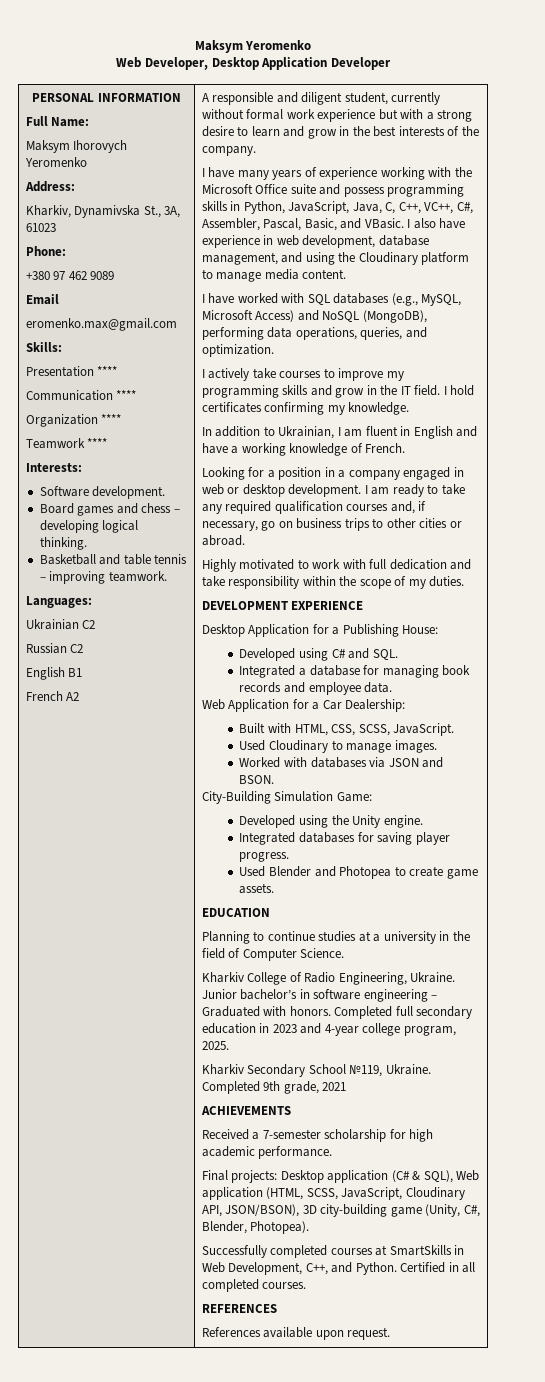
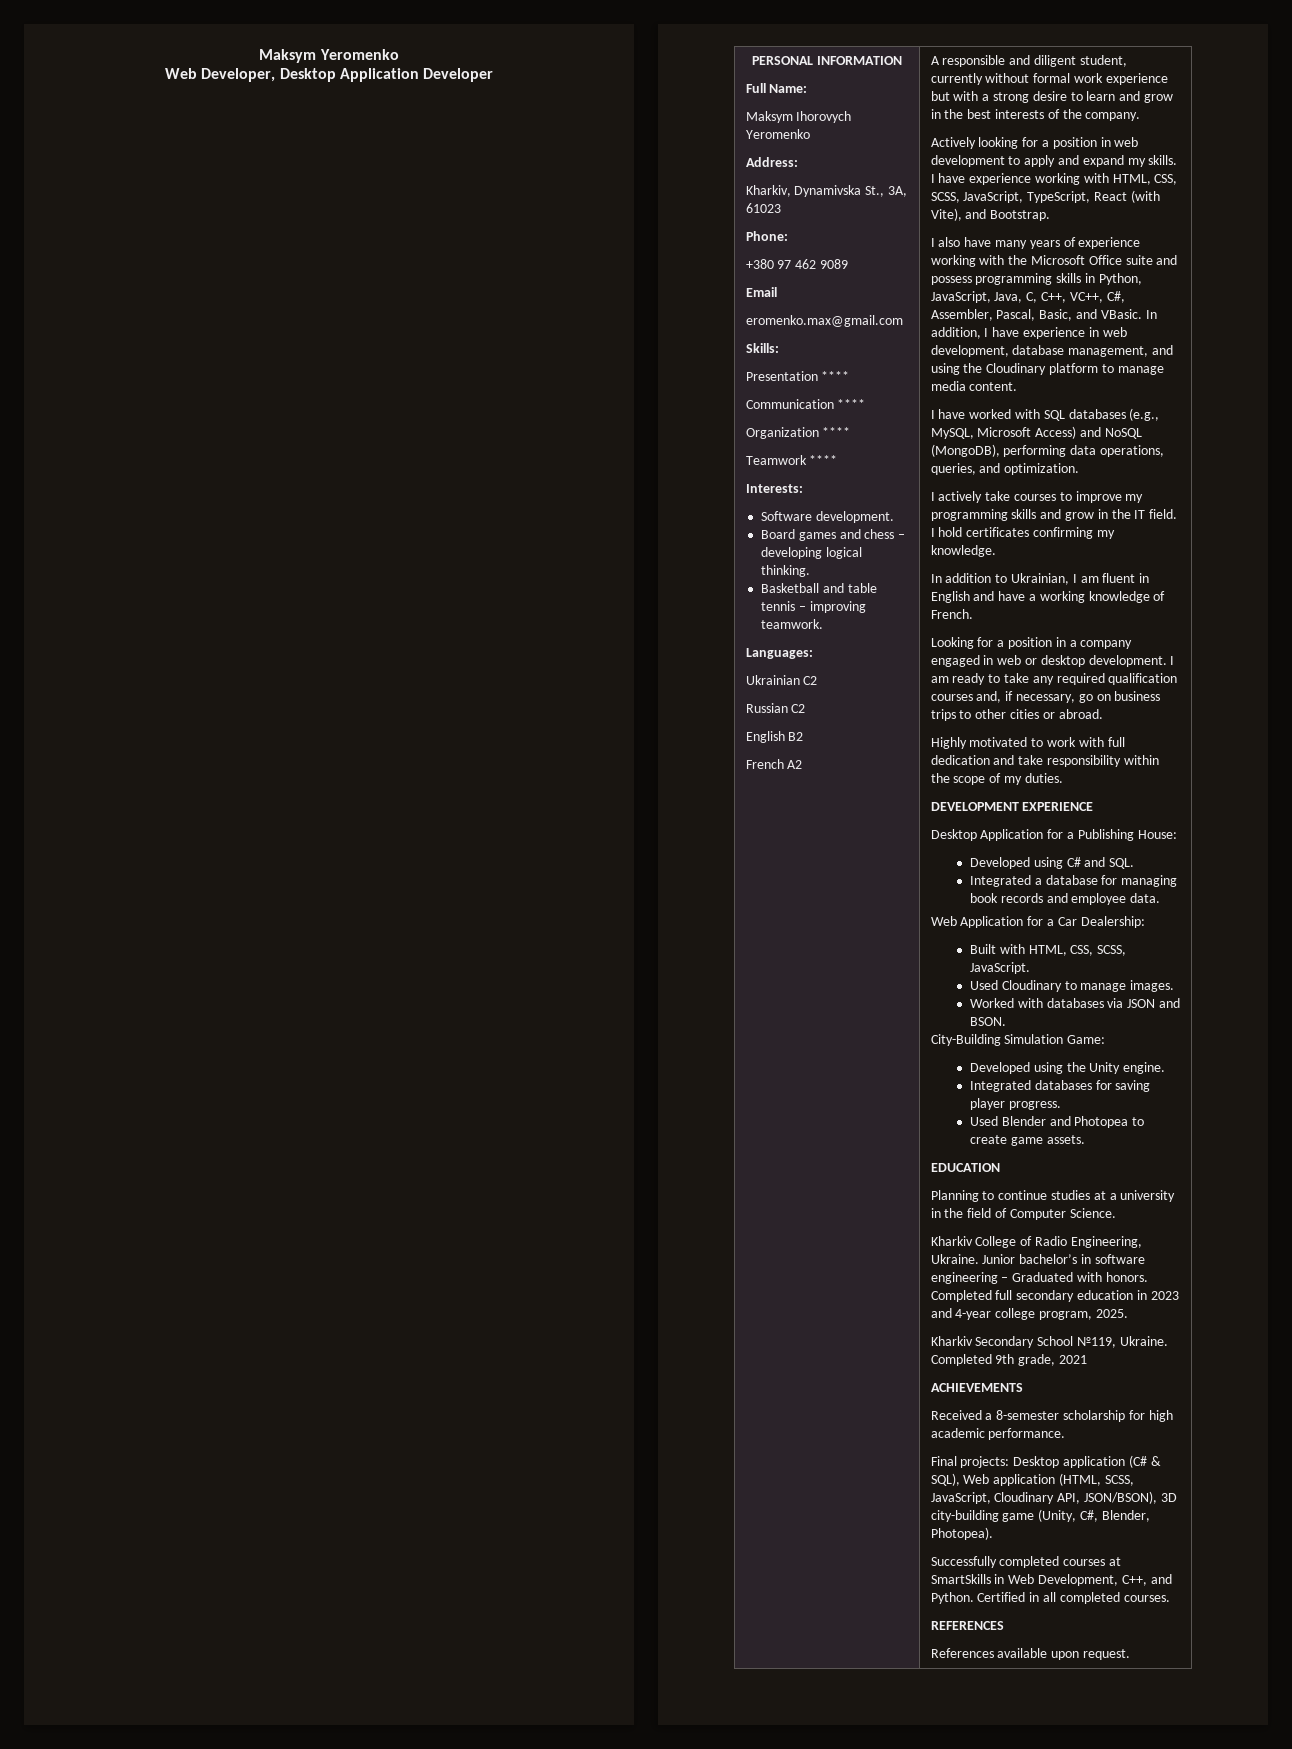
[68,668,83,677] B1 -> [788,732,804,741] B2
[201,168,205,177] I -> [930,137,1139,149] [930,155,1178,167] [930,173,1178,185] [930,190,1160,203] [930,208,1051,221] [930,237,961,247] Actively looking for a position in web development to apply and expand my skills. I have experience working with HTML, CSS, SCSS, JavaScript, TypeScript, React (with Vite), and Bootstrap. // I also
[407,218,436,229] I also -> [1145,310,1157,319] [930,327,989,339] In addition, I
[262,1129,321,1139] 7-semester -> [996,1410,1060,1420] 8-semester

